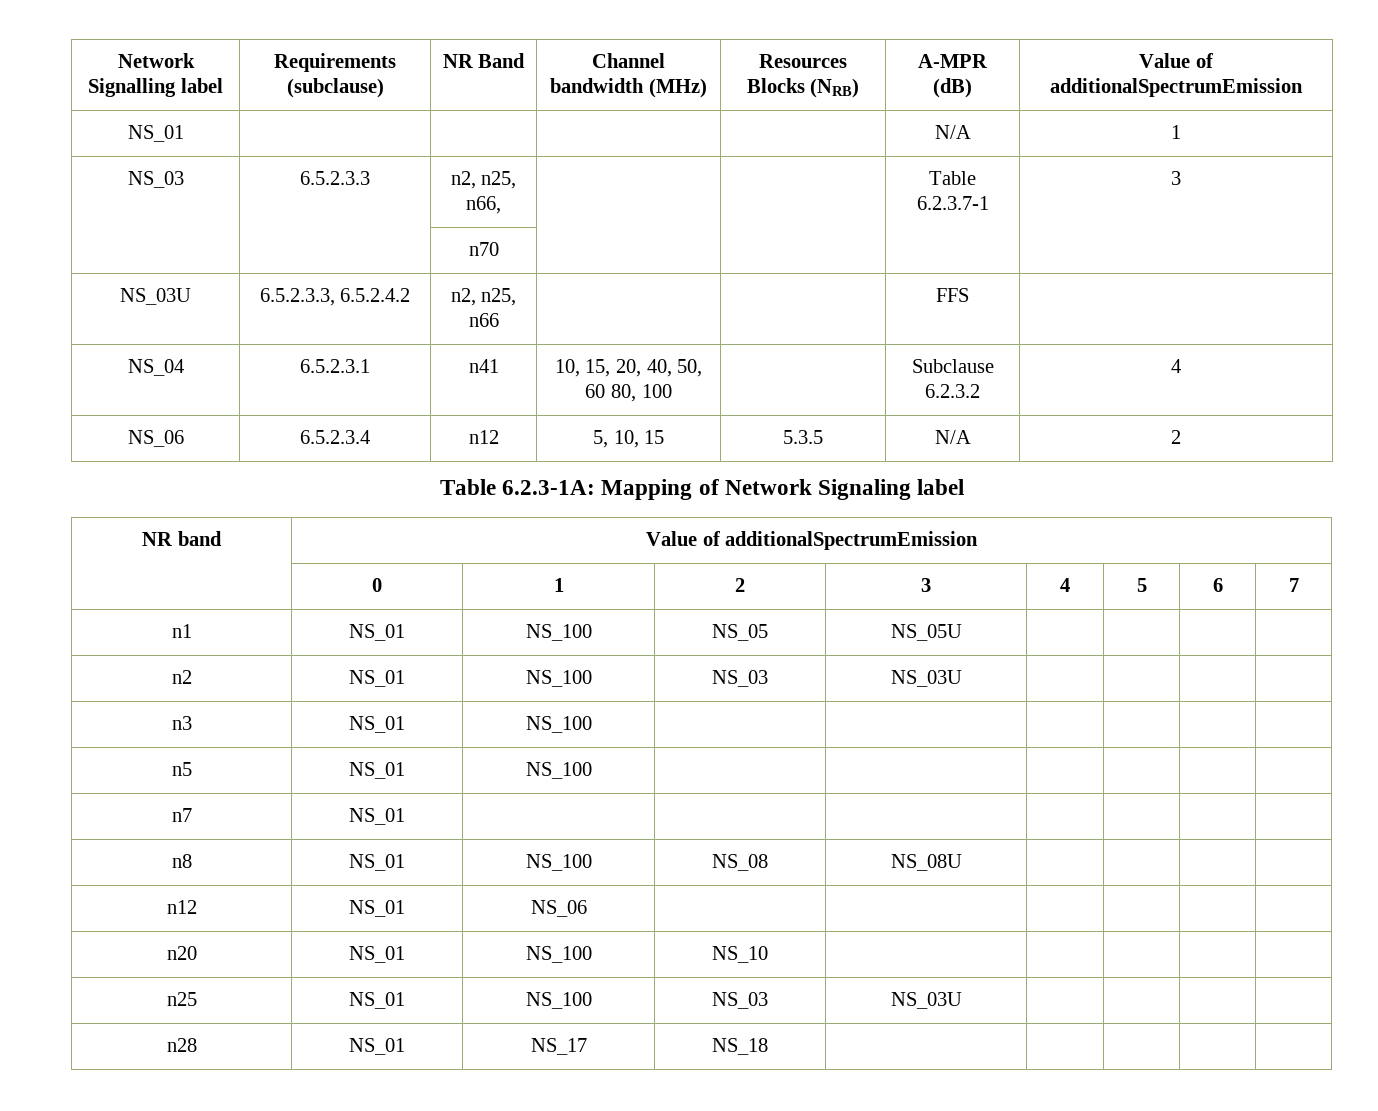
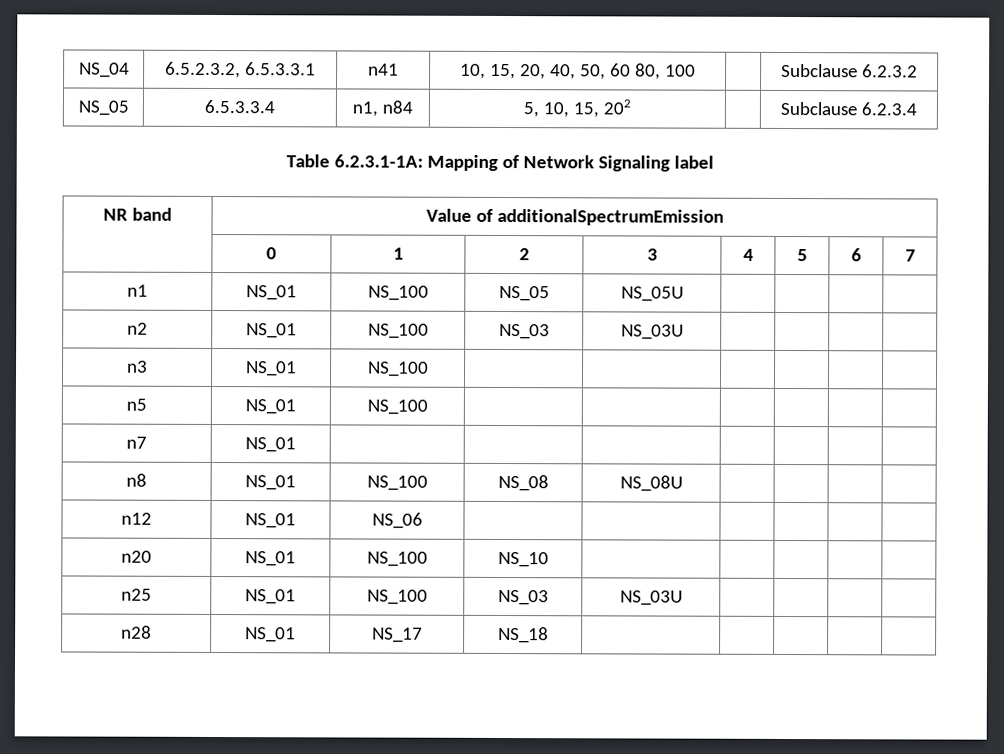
[117,53,195,68] [88,78,223,97] [274,53,396,72] [286,78,384,98] [442,53,526,68] [592,53,665,68] [550,78,707,98] [759,54,847,68] [746,78,860,98] [918,54,987,68] [933,78,972,98] [1139,53,1214,68] [1050,78,1303,97] [127,125,184,142] [934,125,971,139] [1171,125,1181,139] [127,171,184,188] [300,171,370,185] [450,171,517,189] [466,196,501,214] [929,171,976,185] [916,196,989,210] [1171,171,1181,185] [468,242,499,256] [120,288,191,305] [259,288,411,306] [450,288,517,306] [468,313,499,327] [936,288,969,302] Network Signalling label | Requirements (subclause) | NR Band | Channel bandwidth (MHz) | Resources Blocks (NRB) | A-MPR (dB) | Value of additionalSpectrumEmission // NS_01 | | | | | N/A | 1 // NS_03 | 6.5.2.3.3 | n2, n25, n66, | | | Table 6.2.3.7-1 | 3 // | | n70 | | | | // NS_03U | 6.5.2.3.3, 6.5.2.4.2 | n2, n25, n66 | | | FFS | // -> (78, 70) none
[300,359,370,373] 6.5.2.3.1 -> [165,61,316,79] 6.5.2.3.2, 6.5.3.3.1
[1171,359,1181,373] [127,430,184,447] [300,430,370,444] [468,430,499,444] [592,430,665,448] [783,430,823,444] [934,430,971,444] [1171,430,1181,444] [439,479,596,495] | 4 // NS_06 | 6.5.2.3.4 | n12 | 5, 10, 15 | 5.3.5 | N/A | 2 // Table 6.2.3-1A: -> [77,100,129,116] [203,99,275,114] [352,100,413,117] [523,99,631,118] [780,101,917,116] [286,154,424,168] // NS_05 | 6.5.3.3.4 | n1, n84 | 5, 10, 15, 202 | | Subclause 6.2.3.4 // Table 6.2.3.1-1A:

